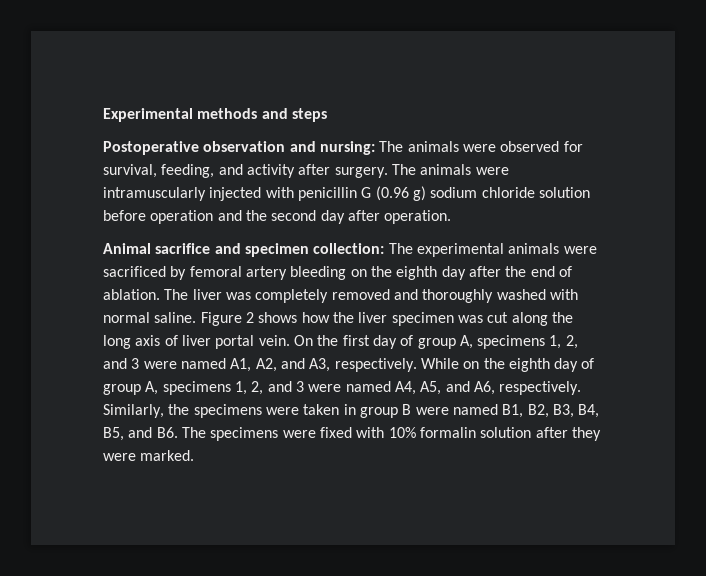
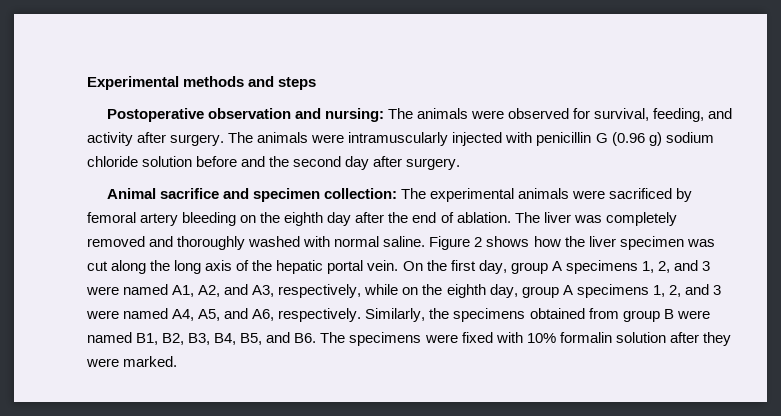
[150,210,214,224] operation -> (238, 161) none
[384,210,452,224] operation. -> [406,158,461,170] surgery.
[181,335,211,346] liver -> [252,260,324,274] the hepatic
[372,335,473,349] day of group A, -> [478,260,562,274] day, group A
[334,358,595,372] [103,381,159,395] respectively. While on the eighth day of group A, -> [278,284,573,298] respectively, while on the eighth day, group A
[265,404,356,415] were taken in -> [529,308,619,319] obtained from

